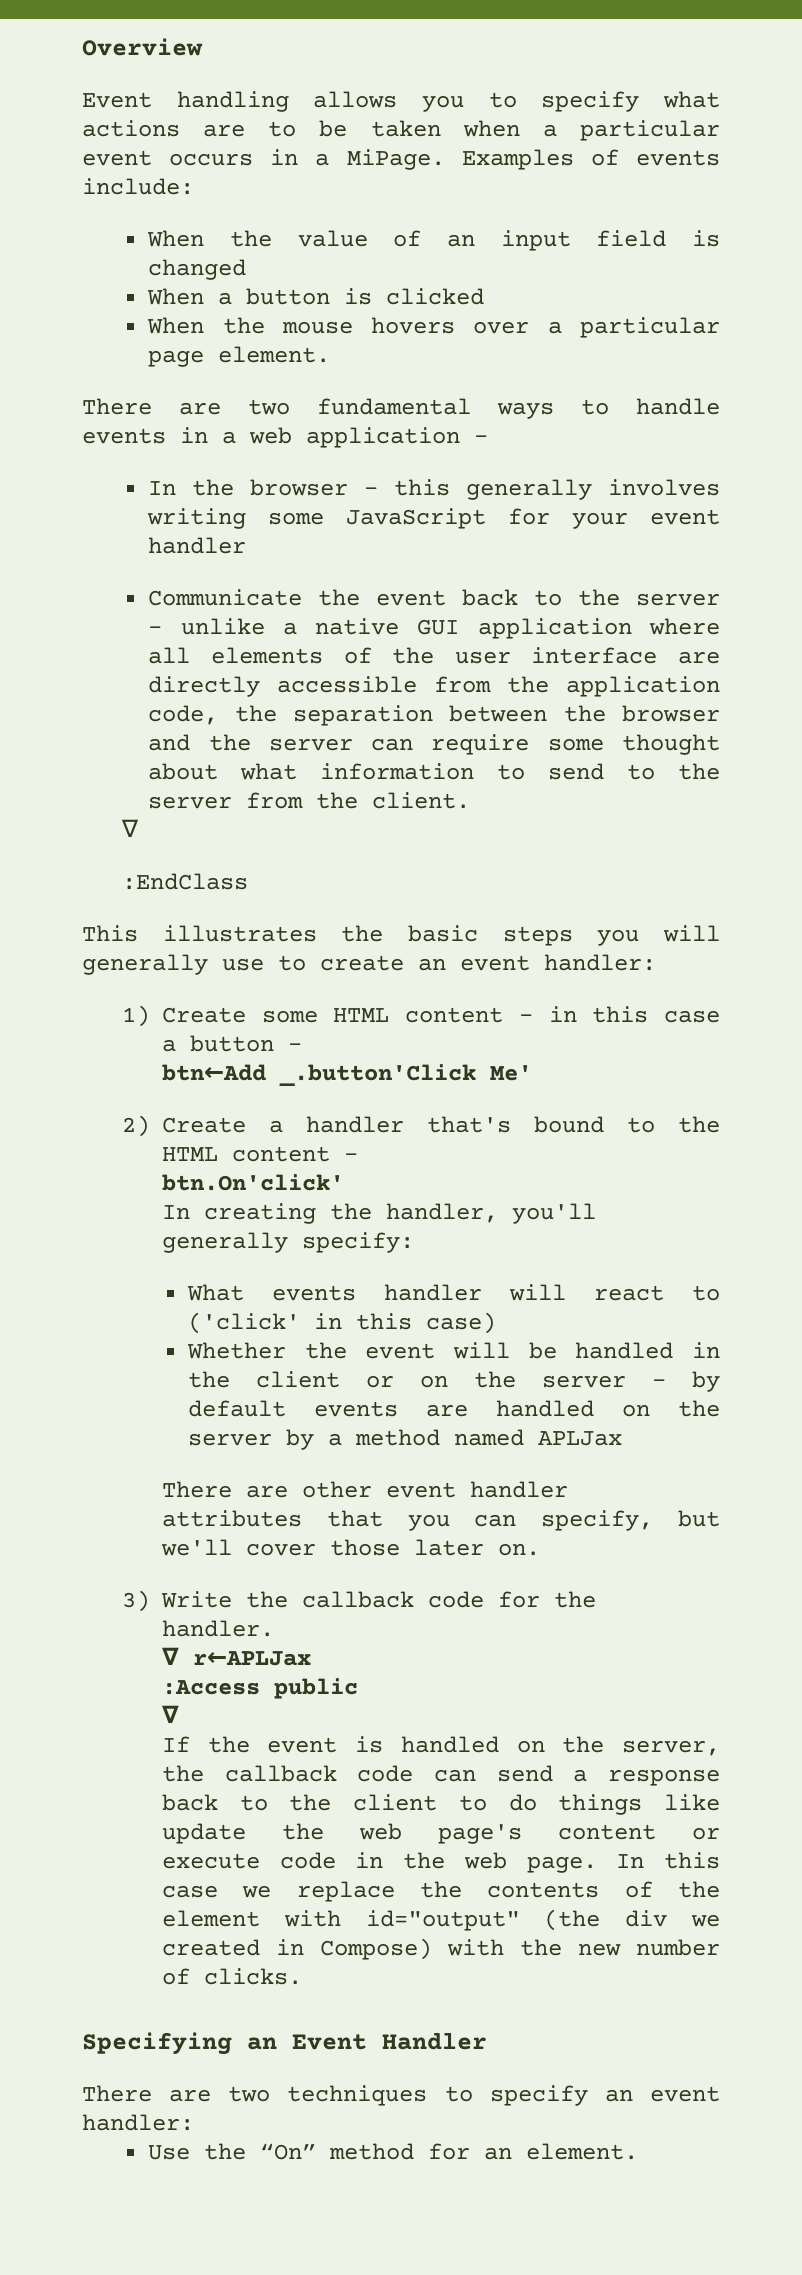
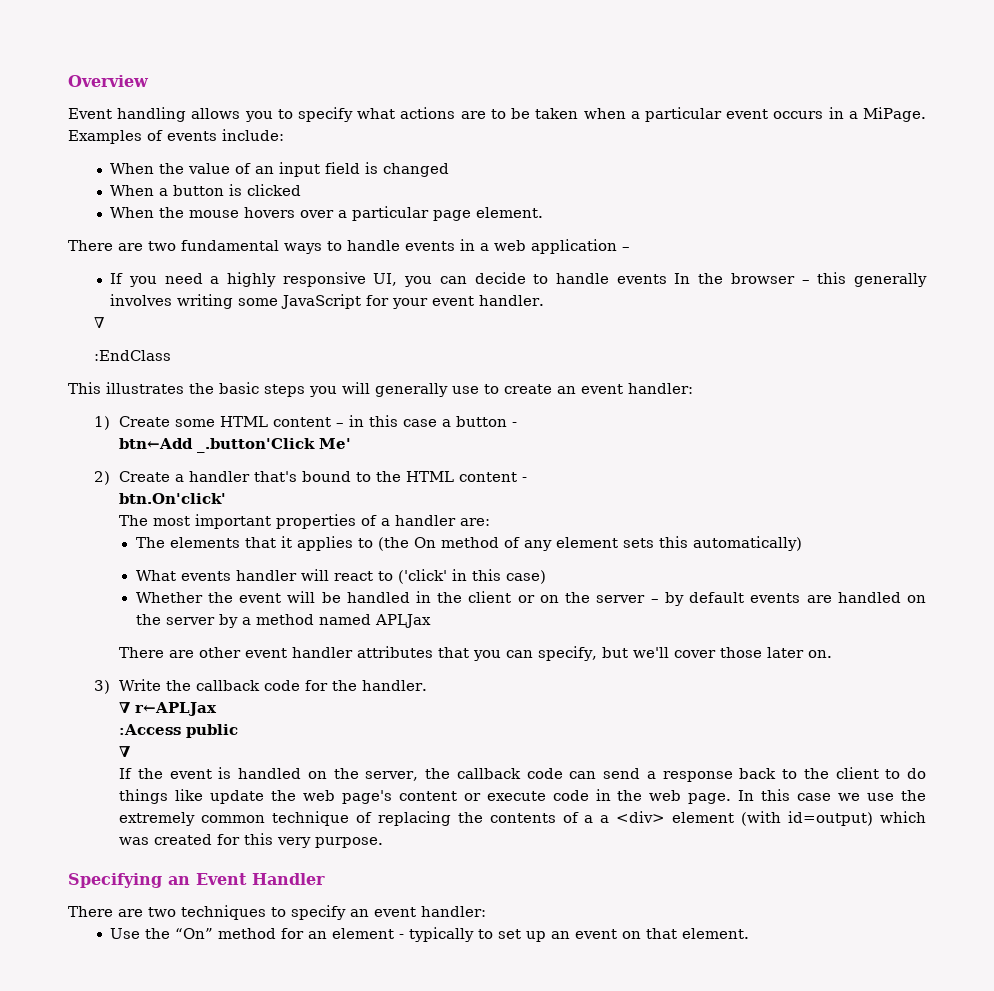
(488, 439) none -> [110,272,667,287] If you need a highly responsive UI, you can decide to handle events
[148,537,247,554] [148,589,720,606] [148,618,720,639] [148,647,721,664] [148,676,720,697] [148,705,720,726] [148,734,720,755] [148,763,720,780] [148,792,471,809] handler // Communicate the event back to the server – unlike a native GUI application where all elements of the user interface are directly accessible from the application code, the separation between the browser and the server can require some thought about what information to send to the server from the client. -> [479,295,545,306] handler.
[161,1203,596,1224] [161,1232,414,1253] In creating the handler, you'll generally specify: -> [119,514,491,529] [135,536,802,551] The most important properties of a handler are: // The elements that it applies to (the On method of any element sets this automatically)
[296,1881,720,1902] [161,1909,720,1931] [161,1938,720,1960] [161,1968,302,1985] replace the contents of the element with id="output" (the div we created in Compose) with the new number of clicks. -> [867,790,927,801] [119,811,926,826] [119,833,384,848] use the extremely common technique of replacing the contents of a a <div> element (with id=output) which was created for this very purpose.
(513, 2153) none -> [332,927,678,942] element - typically to set up an event on that

